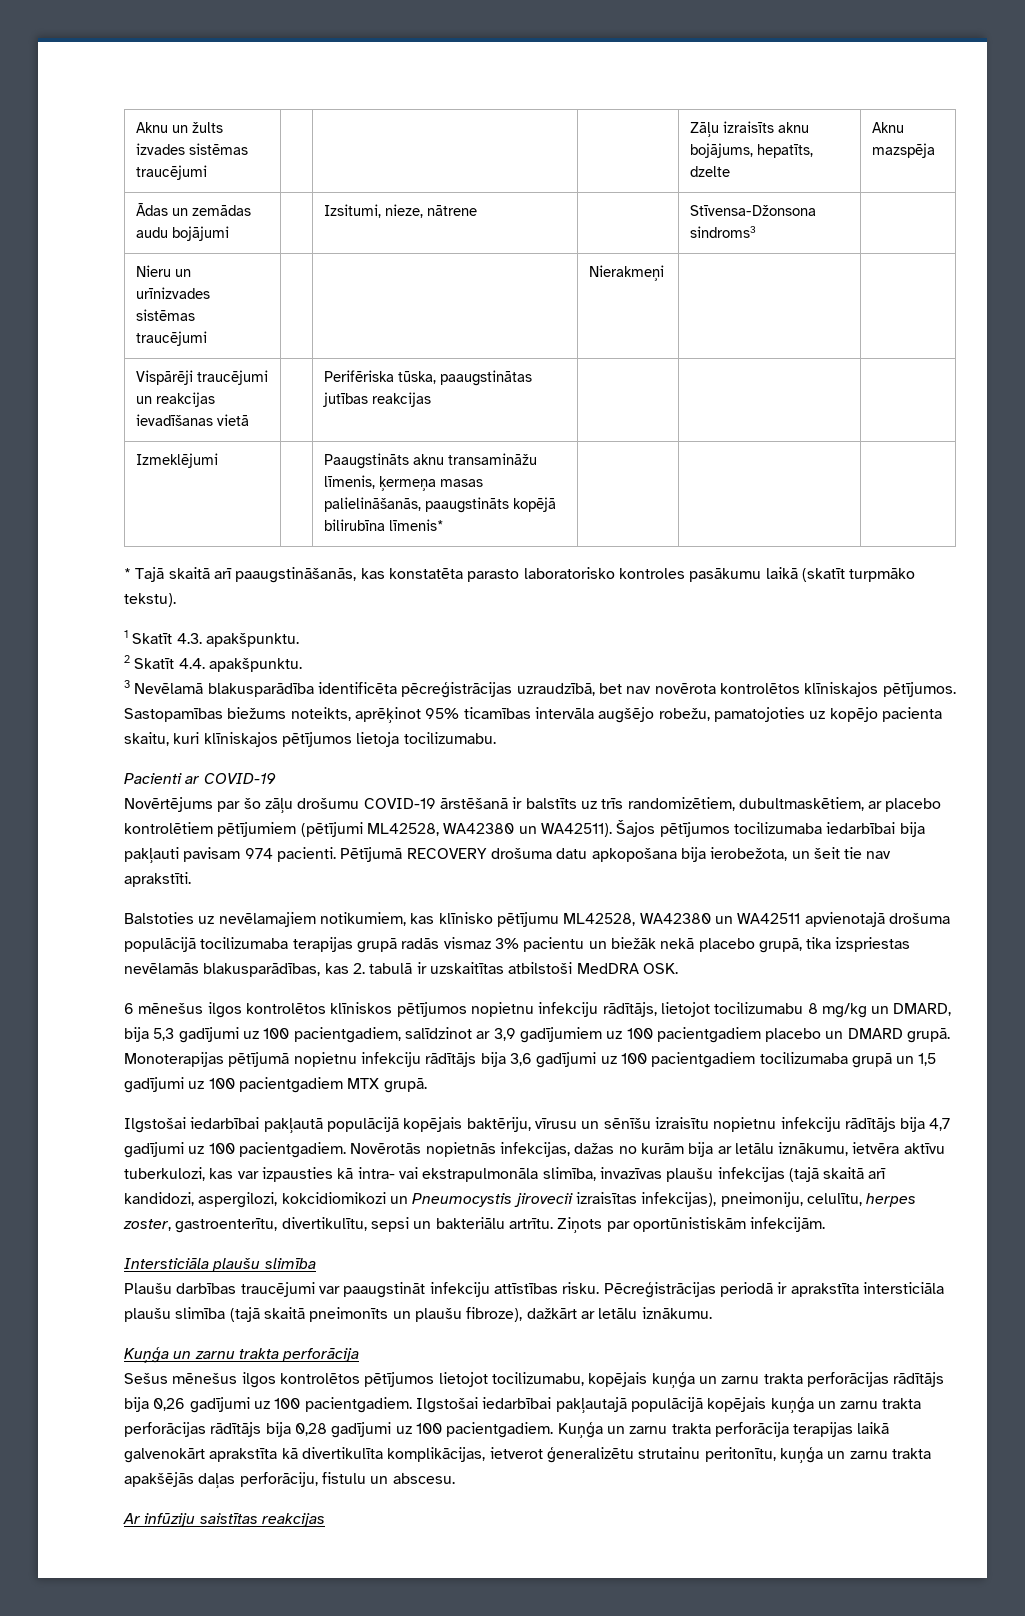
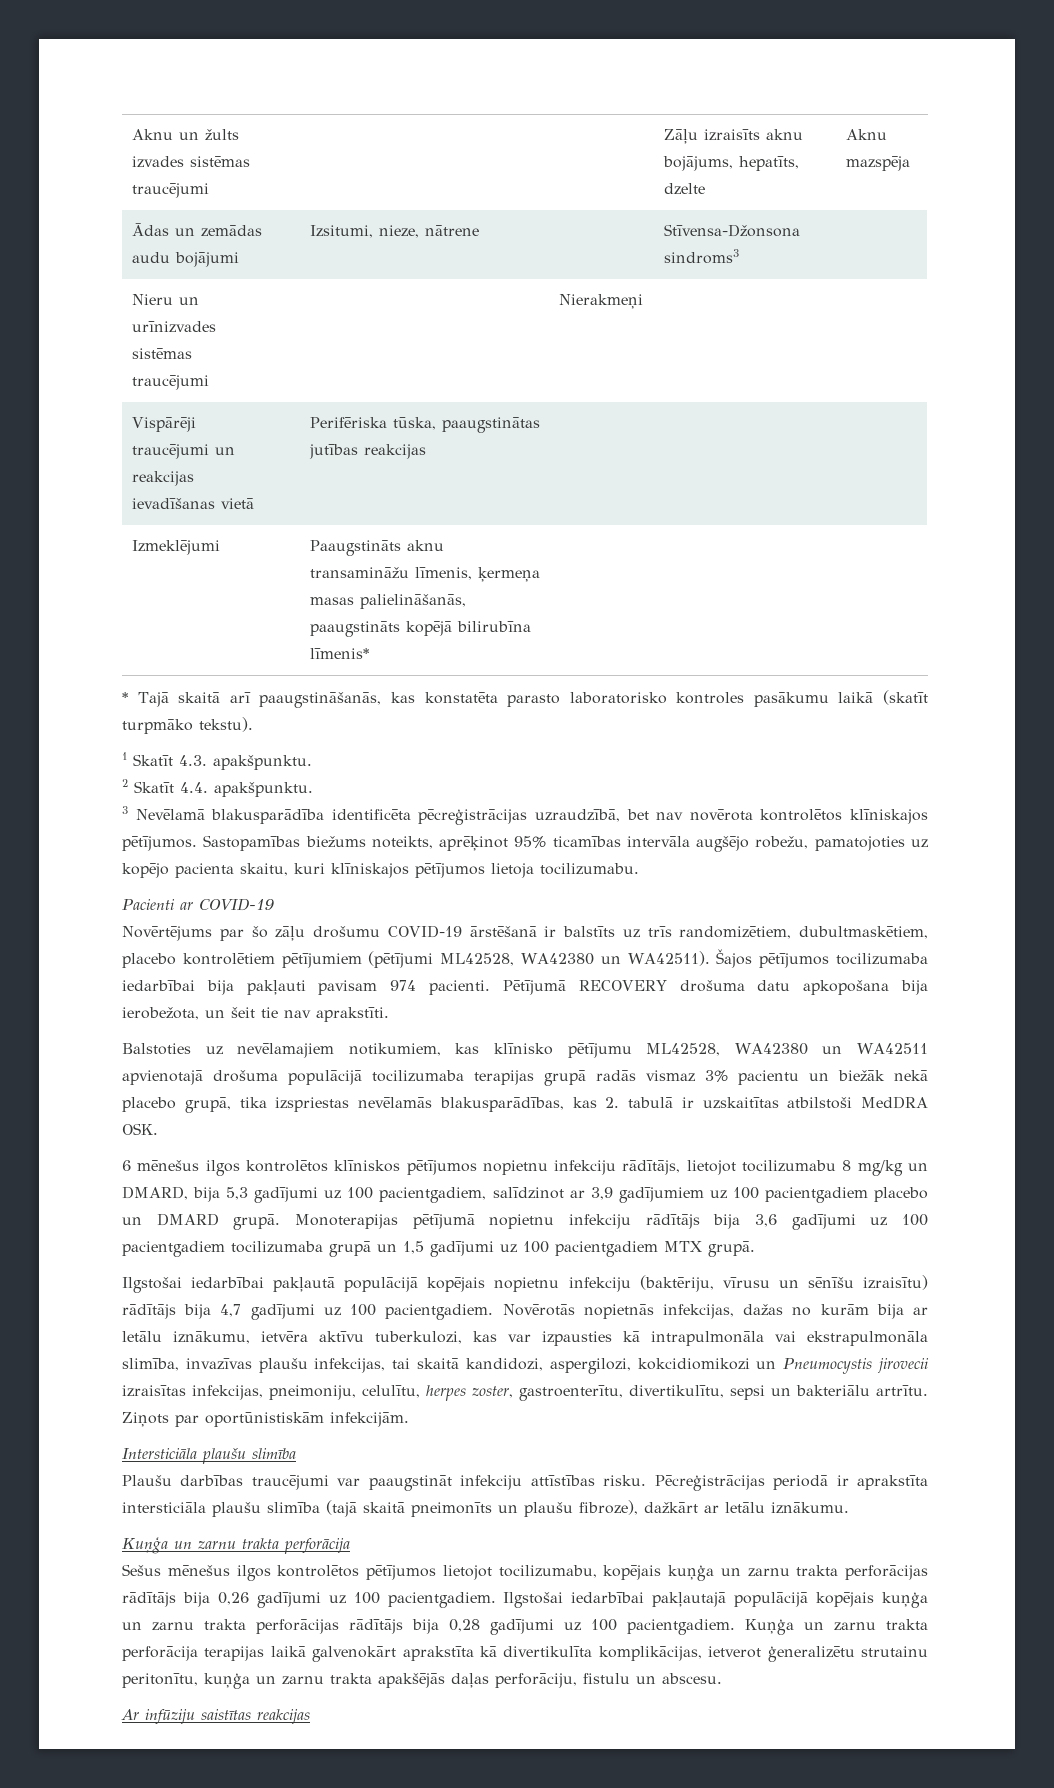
[868,801,883,809] ar -> (928, 932) none
[466,1117,841,1132] baktēriju, vīrusu un sēnīšu izraisītu nopietnu infekciju -> [494,1275,928,1292] nopietnu infekciju (baktēriju, vīrusu un sēnīšu izraisītu)
[357,1167,395,1179] intra- -> [651,1331,764,1346] intrapulmonāla
[717,1167,887,1182] infekcijas (tajā skaitā arī -> [314,1358,460,1373] infekcijas, tai skaitā
[641,1192,717,1207] infekcijas), -> [192,1385,263,1400] infekcijas,

